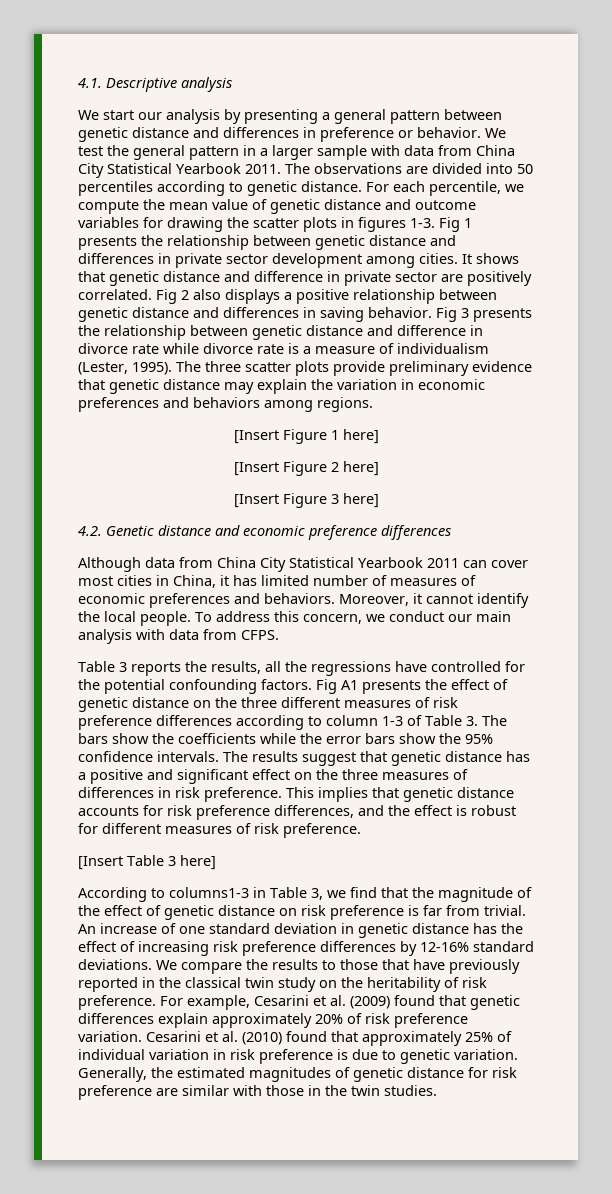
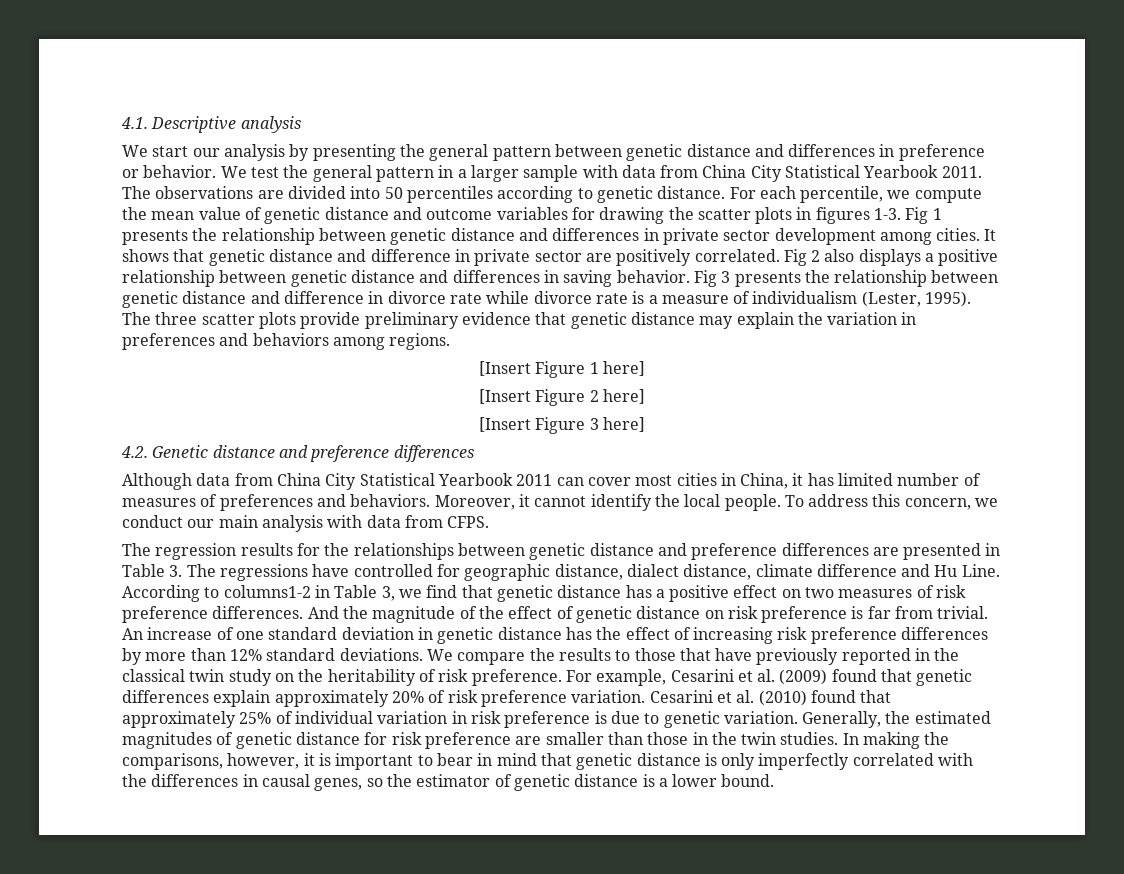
[322,112,330,120] a -> [399,144,425,157] the
[418,379,485,390] economic -> (917, 318) none
[243,526,305,536] economic -> (308, 451) none
[78,593,145,604] economic -> (218, 500) none
[78,661,525,676] [78,679,508,694] [78,697,458,712] [78,715,507,730] [78,733,493,744] [78,751,356,766] Table 3 reports the results, all the regressions have controlled for the potential confounding factors. Fig A1 presents the effect of genetic distance on the three different measures of risk preference differences according to column 1-3 of Table 3. The bars show the coefficients while the error bars show the 95% confidence intervals. The results suggest -> [122,543,1001,560] [122,564,1000,581] [122,585,458,602] The regression results for the relationships between genetic distance and preference differences are presented in Table 3. The regressions have controlled for geographic distance, dialect distance, climate difference and Hu Line. According to columns1-2 in Table 3, we find
[147,769,468,784] [78,787,514,802] [78,805,516,820] [78,823,361,838] [78,855,216,870] [78,887,408,902] and significant effect on the three measures of differences in risk preference. This implies that genetic distance accounts for risk preference differences, and the effect is robust for different measures of risk preference. // [Insert Table 3 here] // According to columns1-3 in Table 3, we find that -> [733,585,967,598] [122,606,339,623] effect on two measures of risk preference differences. And
[420,942,469,952] 12-16% -> [145,648,262,661] more than 12%
[182,1085,262,1096] similar with -> [545,732,643,745] smaller than
(437, 1090) none -> [842,732,950,749] [122,753,974,770] [122,774,775,791] In making the comparisons, however, it is important to bear in mind that genetic distance is only imperfectly correlated with the differences in causal genes, so the estimator of genetic distance is a lower bound.

